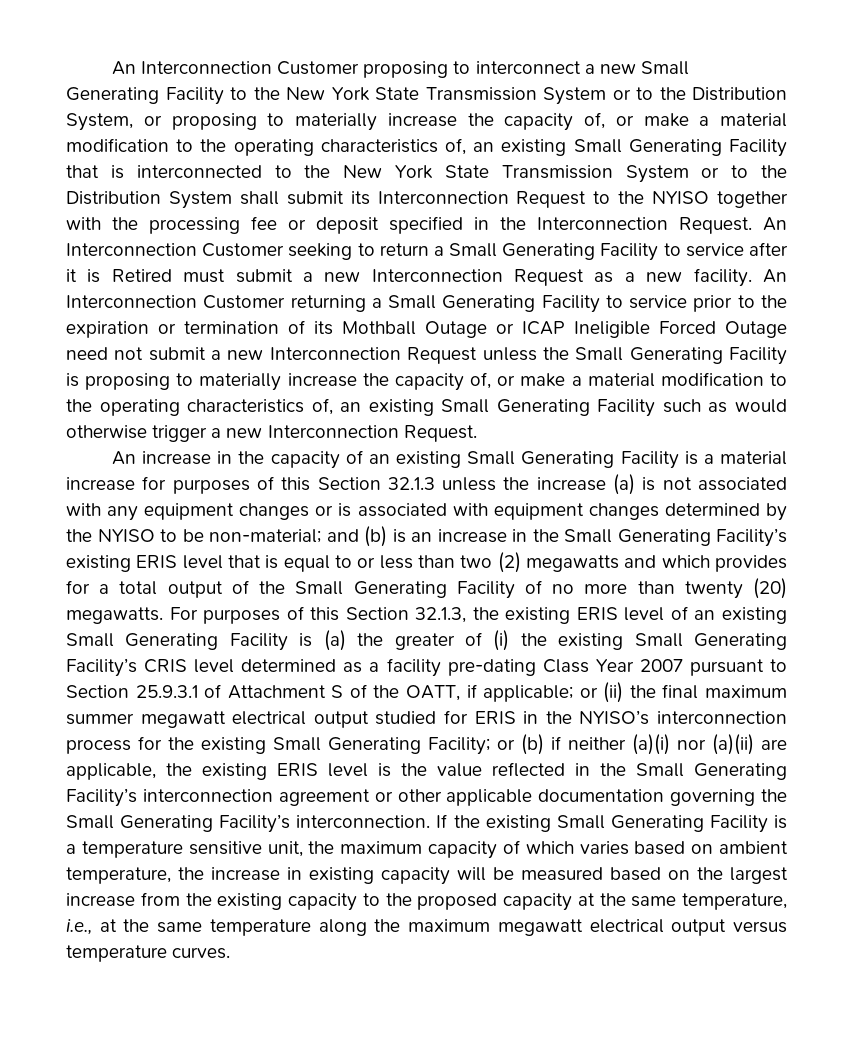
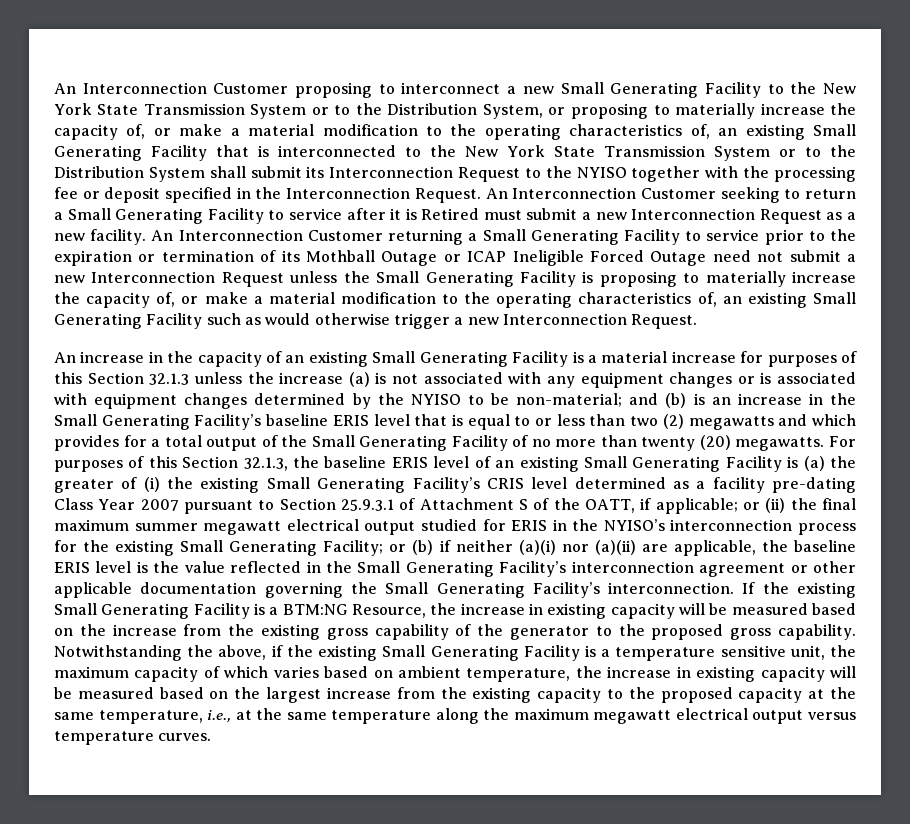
[66,555,131,572] existing -> [266,414,329,426] baseline
[505,607,571,624] existing -> [324,456,387,468] baseline
[202,763,267,780] existing -> [794,540,856,552] baseline
(76, 849) none -> [282,603,857,619] [54,624,856,640] [54,645,611,661] BTM:NG Resource, the increase in existing capacity will be measured based on the increase from the existing gross capability of the generator to the proposed gross capability. Notwithstanding the above, if the existing Small Generating Facility is a

